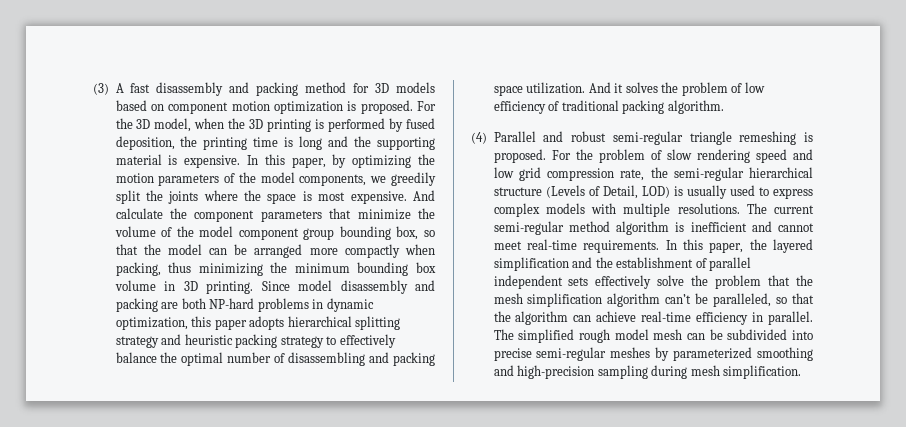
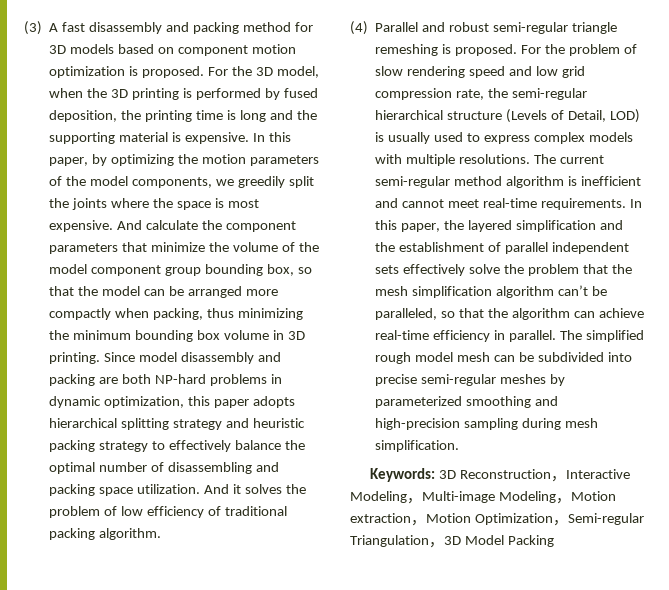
(802, 372) none -> [369,468,630,482] [350,491,616,504] [350,513,644,526] [350,535,554,548] // Keywords: 3D Reconstruction，Interactive Modeling，Multi-image Modeling，Motion extraction，Motion Optimization，Semi-regular Triangulation，3D Model Packing

